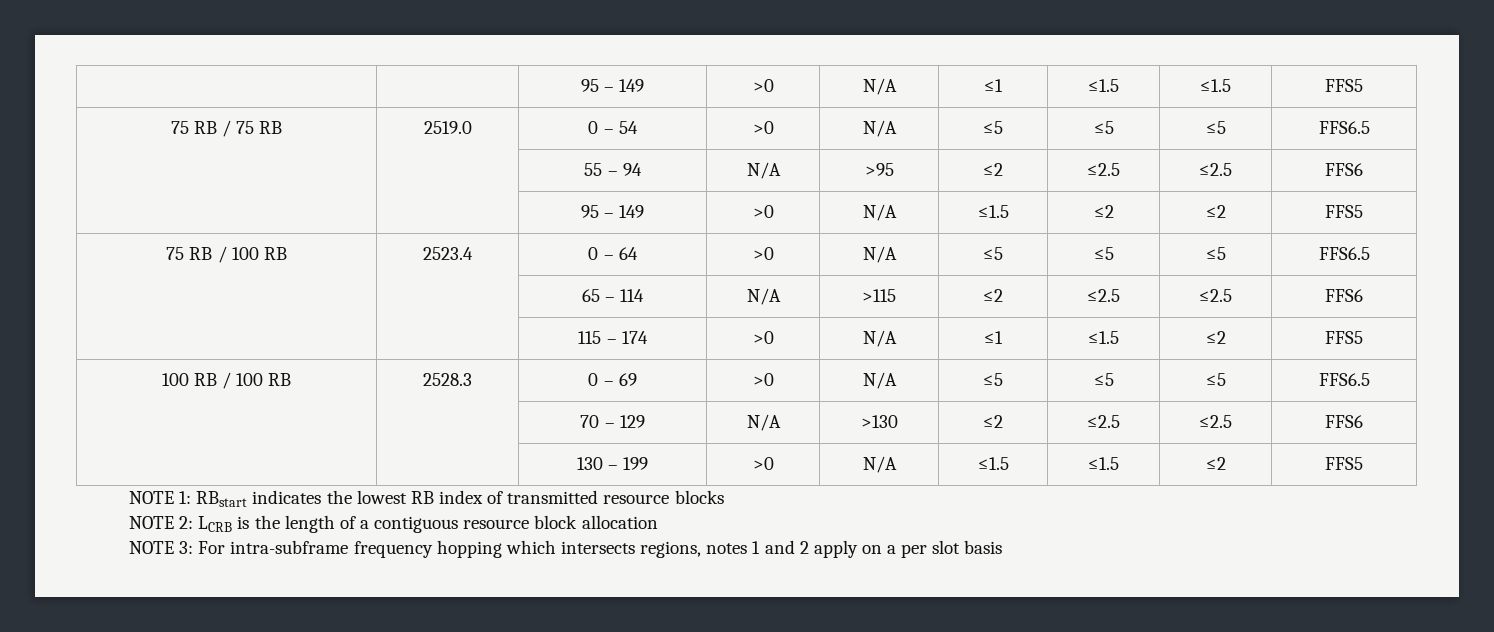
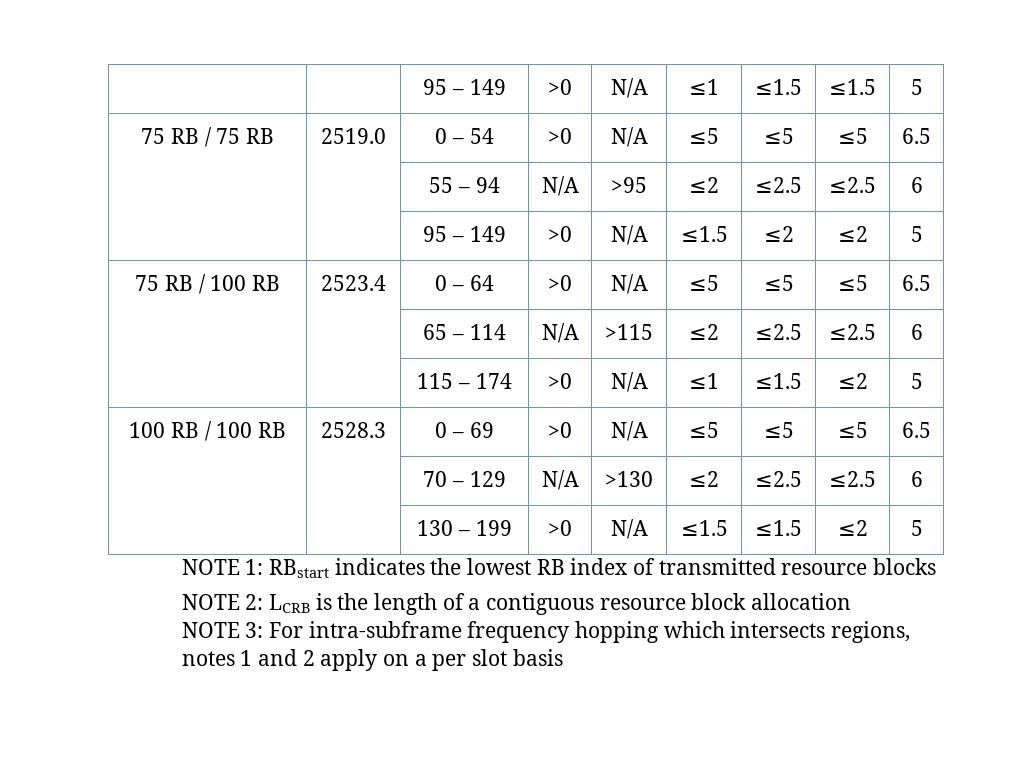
[1325,79,1363,92] FFS5 -> [910,79,923,95] 5
[1318,121,1370,134] FFS6.5 -> [902,128,932,144] 6.5
[1325,163,1363,176] FFS6 -> [910,177,923,193] 6
[1325,205,1363,218] FFS5 -> [910,226,923,242] 5
[1318,247,1370,260] FFS6.5 -> [902,275,932,291] 6.5
[1325,289,1363,302] FFS6 -> [910,324,923,340] 6
[1325,331,1363,344] FFS5 -> [910,373,923,389] 5
[1318,373,1370,386] FFS6.5 -> [902,422,932,438] 6.5
[1325,415,1363,428] FFS6 -> [910,471,923,487] 6
[1325,457,1363,470] FFS5 -> [910,520,923,536] 5

